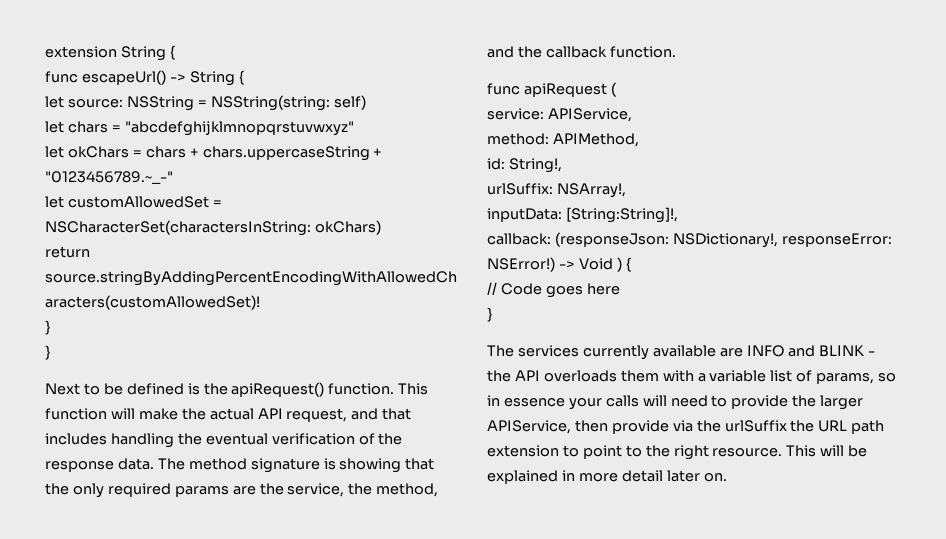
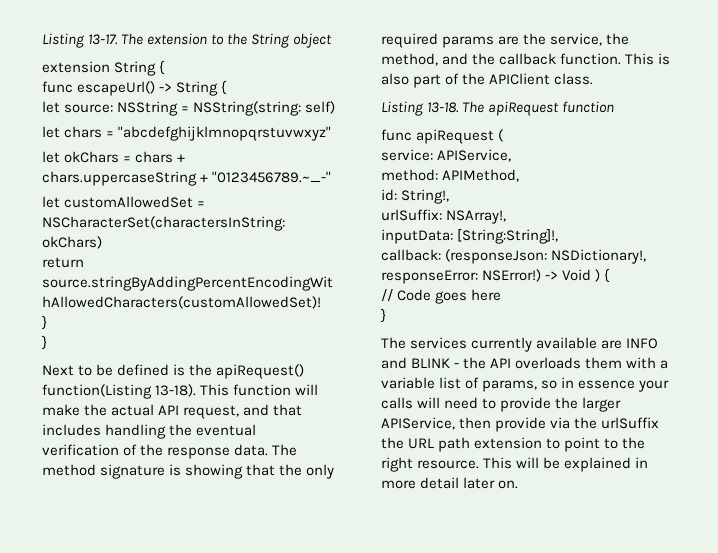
(45, 52) none -> [42,33,333,48] Listing 13-17. The extension to the String object //
[328,383,395,395] function. -> [42,384,197,399] function(Listing 13-18).
(676, 52) none -> [625,53,671,65] [381,73,594,88] [381,101,615,116] This is also part of the APIClient class. // Listing 13-18. The apiRequest function

